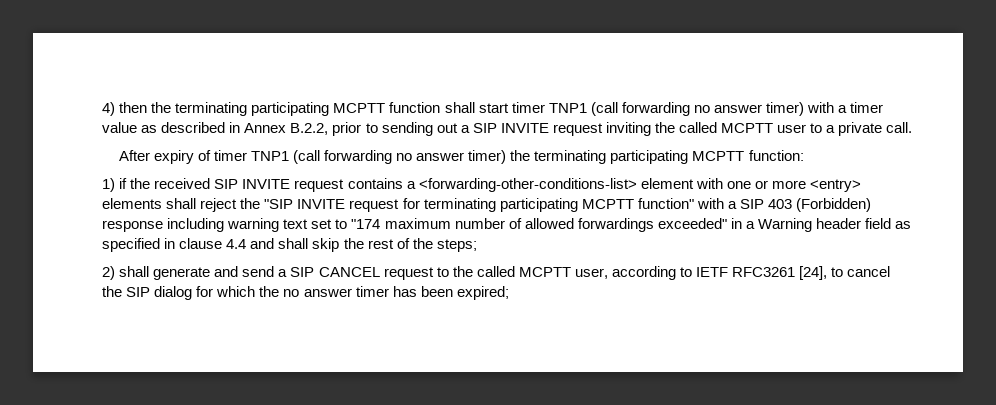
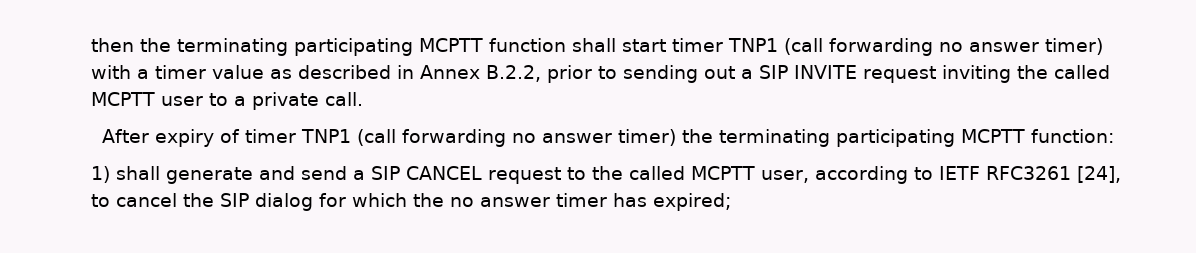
[102,102,116,116] 4) -> (91, 45) none
[119,178,861,192] [102,198,871,212] [102,218,912,232] [102,238,477,252] [102,266,116,280] if the received SIP INVITE request contains a <forwarding-other-conditions-list> element with one or more <entry> elements shall reject the "SIP INVITE request for terminating participating MCPTT function" with a SIP 403 (Forbidden) response including warning text set to "174 maximum number of allowed forwardings exceeded" in a Warning header field as specified in clause 4.4 and shall skip the rest of the steps; // 2) -> (111, 174) none
[420,286,453,297] been -> (648, 200) none

